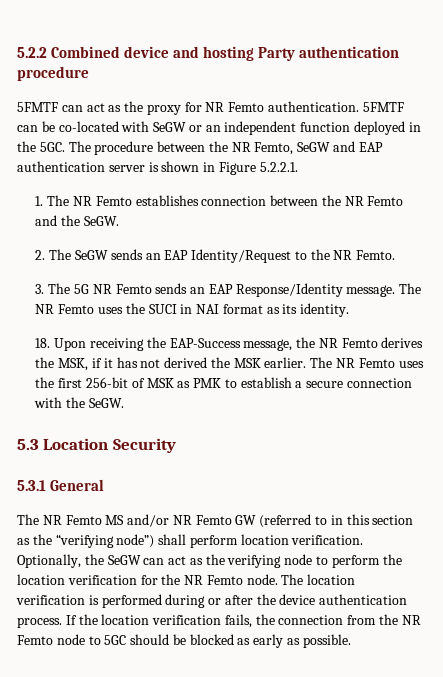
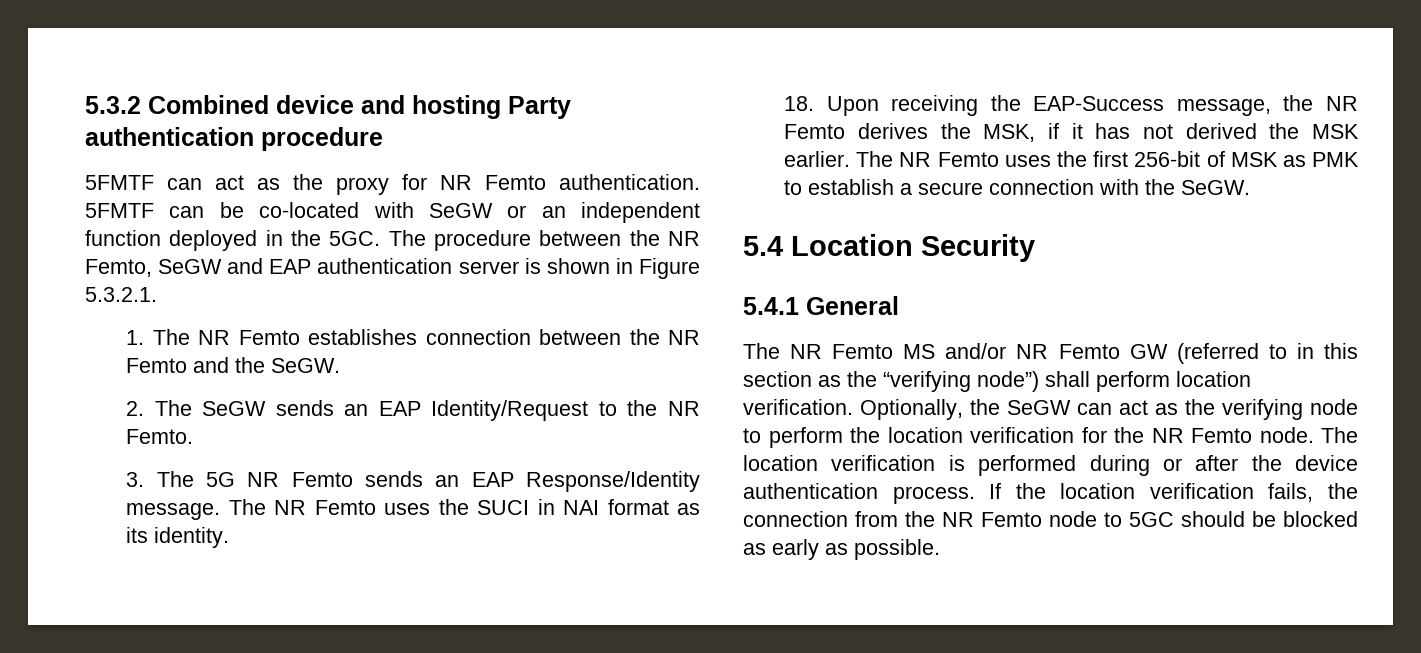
[17,47,47,58] 5.2.2 -> [85,96,141,114] 5.3.2
[259,162,298,172] 5.2.2.1. -> [85,287,157,302] 5.3.2.1.
[17,439,39,450] 5.3 -> [743,236,783,256] 5.4
[17,480,46,491] 5.3.1 -> [743,297,799,315] 5.4.1

